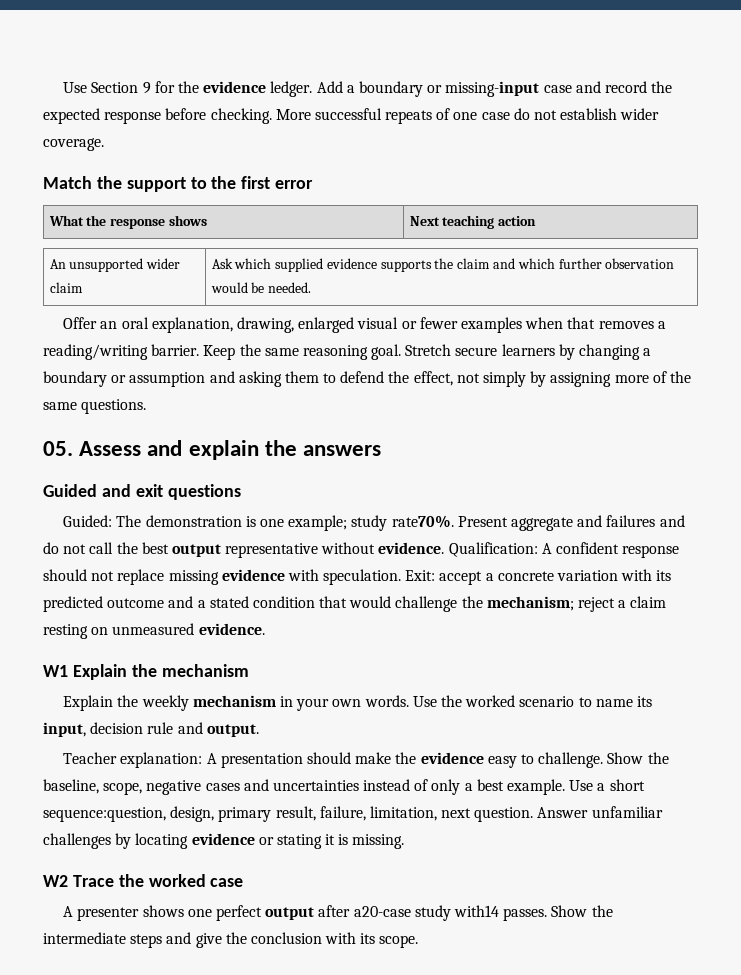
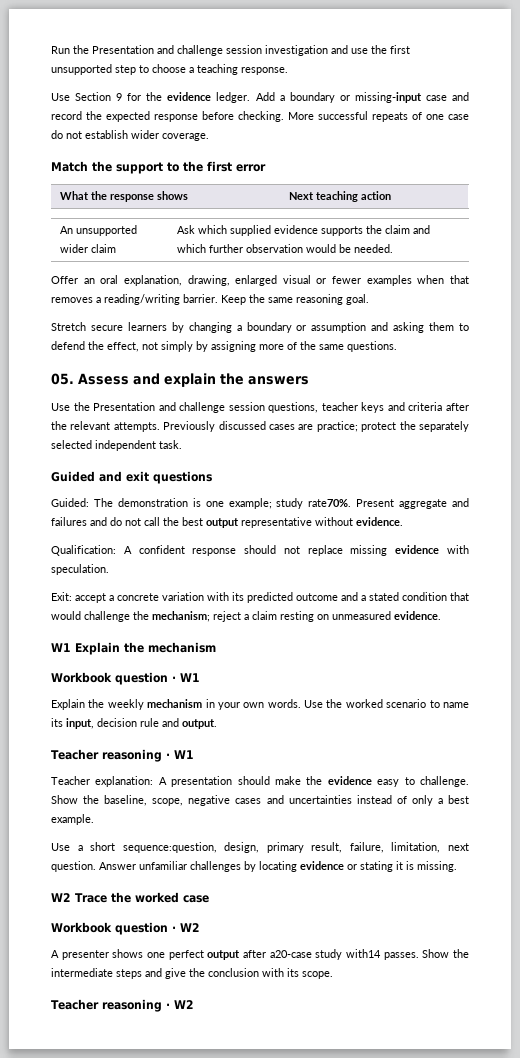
(63, 87) none -> [51,45,410,56] [51,64,288,75] Run the Presentation and challenge session investigation and use the first unsupported step to choose a teaching response. //
(402, 352) none -> (369, 299) //
(382, 450) none -> [51,402,470,413] [51,421,469,432] [51,440,182,451] // Use the Presentation and challenge session questions, teacher keys and criteria after the relevant attempts. Previously discussed cases are practice; protect the separately selected independent task.
(445, 548) none -> (403, 521) //
(402, 577) none -> (109, 569) //
(249, 670) none -> [51,672,200,685] // Workbook question · W1
(259, 730) none -> [51,749,194,762] // Teacher reasoning · W1
(566, 787) none -> (94, 819) //
(244, 882) none -> [51,922,200,935] // Workbook question · W2
(419, 941) none -> [51,999,194,1012] // Teacher reasoning · W2

